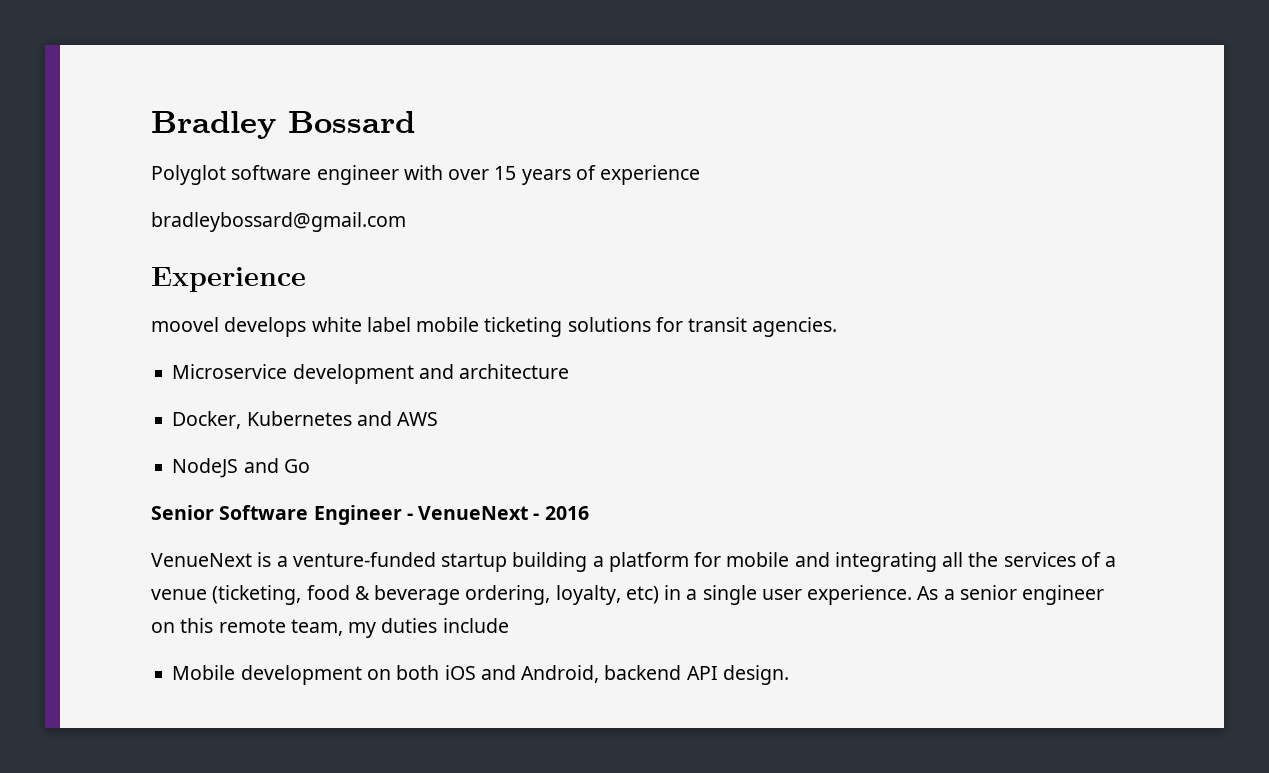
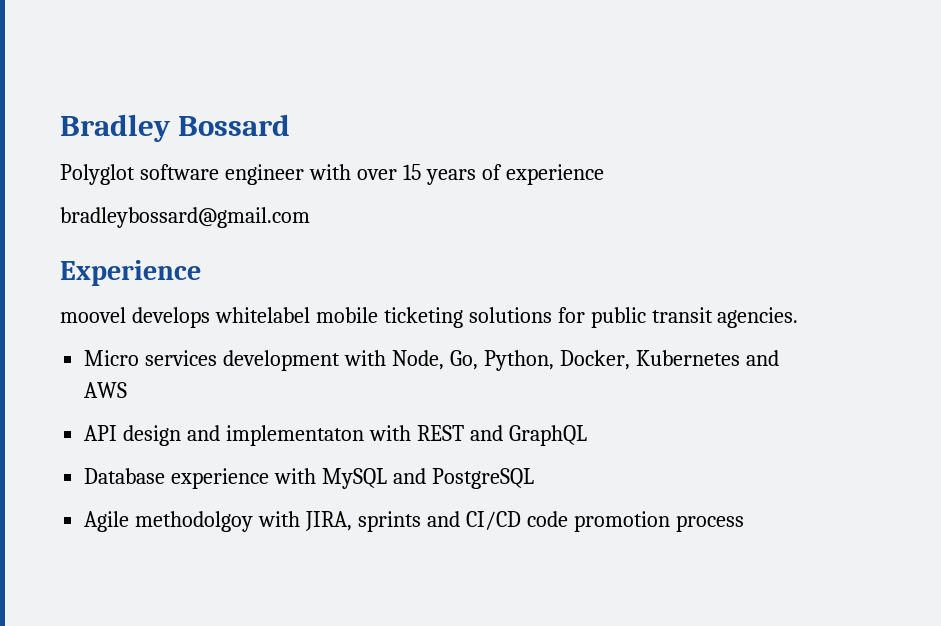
[311,317,411,332] white label -> [214,307,310,323] whitelabel
(683, 324) none -> [590,307,646,328] public
[172,364,570,384] [172,411,439,429] [172,458,310,478] [151,505,589,525] [151,552,1117,572] [151,585,1105,605] [151,618,509,638] [172,665,789,685] Microservice development and architecture // Docker, Kubernetes and AWS // NodeJS and Go // Senior Software Engineer - VenueNext - 2016 // VenueNext is a venture-funded startup building a platform for mobile and integrating all the services of a venue (ticketing, food & beverage ordering, loyalty, etc) in a single user experience. As a senior engineer on this remote team, my duties include // Mobile development on both iOS and Android, backend API design. -> [84,350,779,371] [84,382,128,398] [84,425,587,446] [84,468,534,489] [84,511,744,532] Micro services development with Node, Go, Python, Docker, Kubernetes and AWS // API design and implementaton with REST and GraphQL // Database experience with MySQL and PostgreSQL // Agile methodolgoy with JIRA, sprints and CI/CD code promotion process

